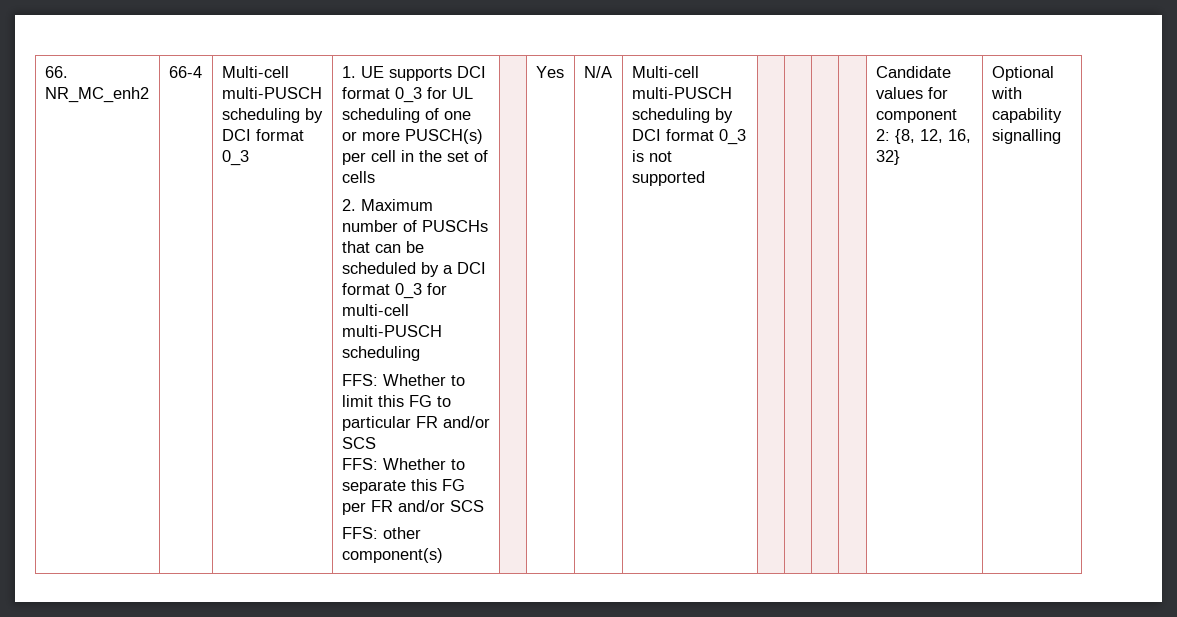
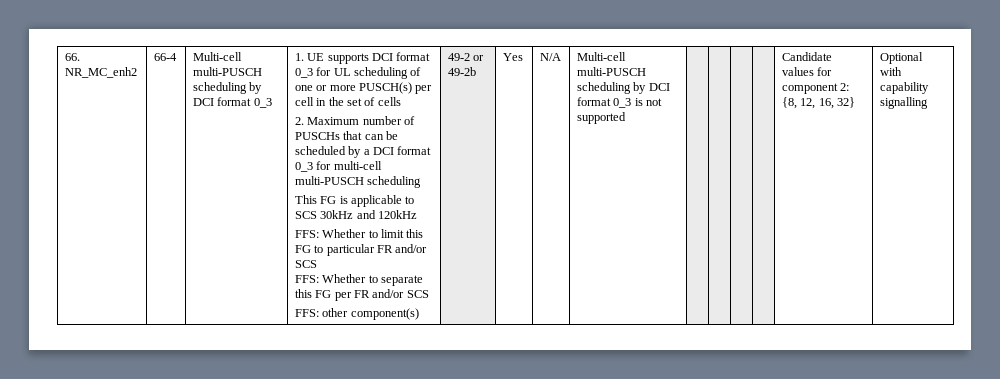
(420, 353) none -> [294,195,415,207] [294,210,418,219] // This FG is applicable to SCS 30kHz and 120kHz
(443, 555) none -> [447,53,485,61] [447,67,476,76] 49-2 or 49-2b

